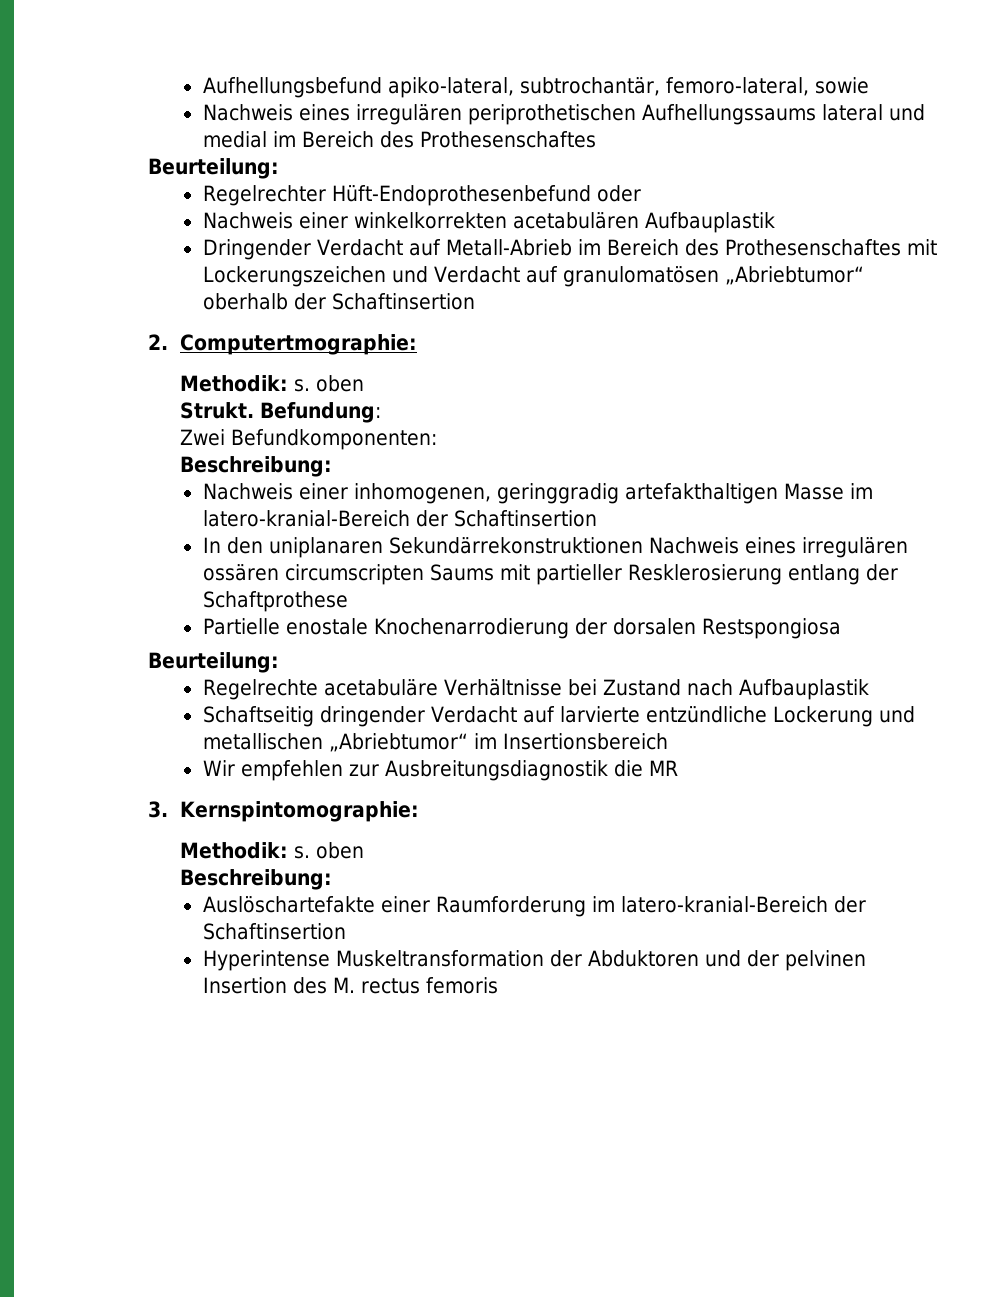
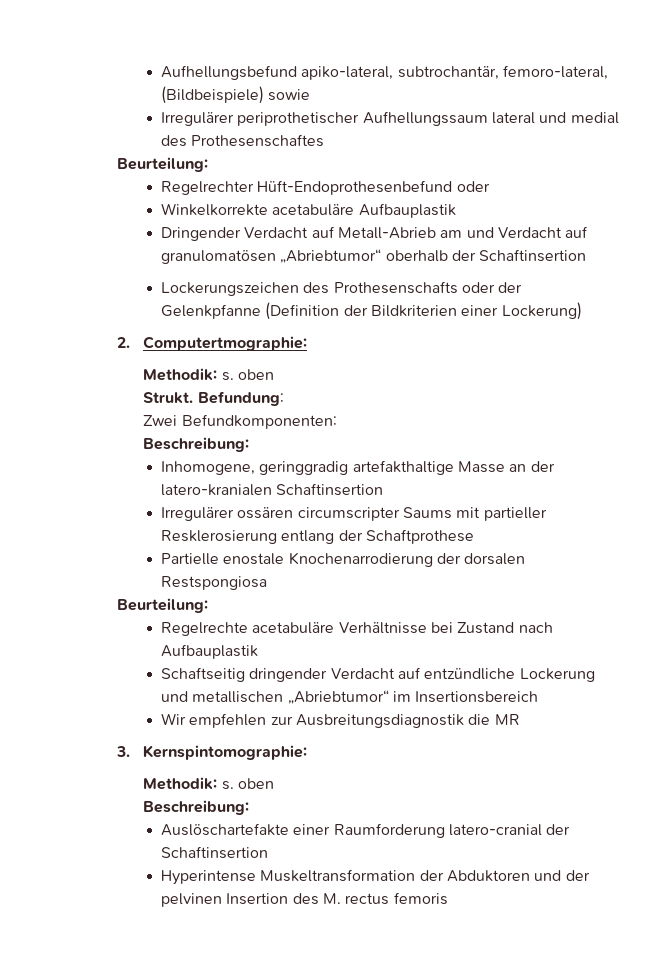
(809, 86) none -> [161,86,265,104] (Bildbeispiele)
[202,104,816,125] Nachweis eines irregulären periprothetischen Aufhellungssaums -> [161,111,488,126] Irregulärer periprothetischer Aufhellungssaum
[272,131,374,148] im Bereich -> (619, 118) none
[202,212,639,229] Nachweis einer winkelkorrekten acetabulären -> [161,203,355,216] Winkelkorrekte acetabuläre
[577,239,937,256] [202,266,386,287] im Bereich des Prothesenschaftes mit Lockerungszeichen -> [440,230,463,238] am
(475, 301) none -> [161,281,523,296] [161,302,582,320] // Lockerungszeichen des Prothesenschafts oder der Gelenkpfanne (Definition der Bildkriterien einer Lockerung)
[202,483,873,504] [202,510,597,527] [202,537,908,558] [202,564,424,585] Nachweis einer inhomogenen, geringgradig artefakthaltigen Masse im latero-kranial-Bereich der Schaftinsertion // In den uniplanaren Sekundärrekonstruktionen Nachweis eines irregulären ossären circumscripten -> [161,460,555,475] [161,483,384,496] [161,507,400,521] Inhomogene, geringgradig artefakthaltige Masse an der latero-kranialen Schaftinsertion // Irregulärer ossären circumscripter
[559,706,640,723] larvierte -> (421, 673) none
[591,896,828,913] im latero-kranial-Bereich -> [448,824,542,836] latero-cranial

